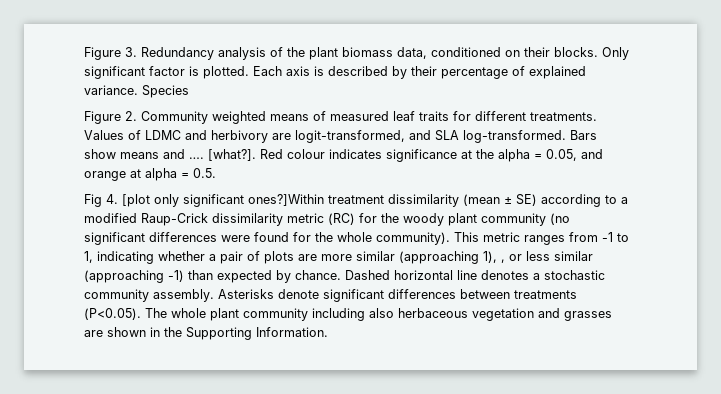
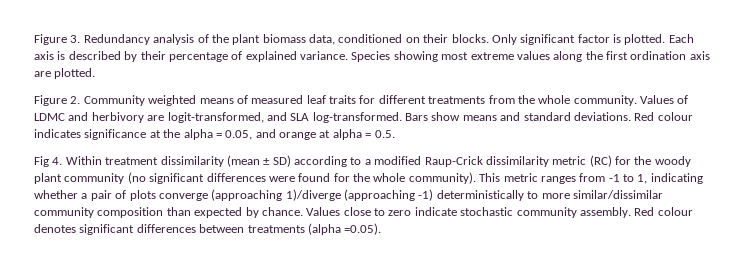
(189, 91) none -> [393,51,710,62] [34,68,96,79] showing most extreme values along the first ordination axis are plotted.
[530,112,597,121] treatments. -> [428,95,637,106] treatments from the whole community.
[189,149,256,161] …. [what?]. -> [523,112,631,121] standard deviations.
[122,194,324,207] [plot only significant ones?]Within -> [65,156,102,165] Within
[516,194,537,206] SE) -> [272,155,291,167] SD)
[298,251,593,264] [84,270,605,283] [84,289,577,302] [84,308,612,321] [84,327,328,340] are more similar (approaching 1), , or less similar (approaching -1) than expected by chance. Dashed horizontal line denotes a stochastic community assembly. Asterisks denote significant differences between treatments (P<0.05). The whole plant community including also herbaceous vegetation and grasses are shown in the Supporting Information. -> [158,189,663,201] [34,207,693,218] [34,223,382,235] converge (approaching 1)/diverge (approaching -1) deterministically to more similar/dissimilar community composition than expected by chance. Values close to zero indicate stochastic community assembly. Red colour denotes significant differences between treatments (alpha =0.05).

